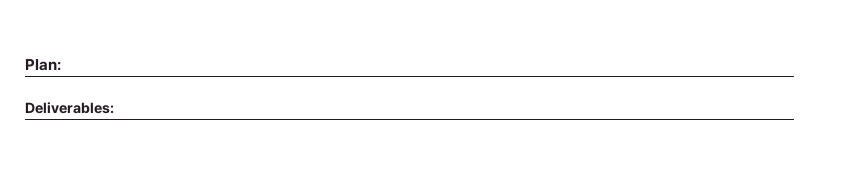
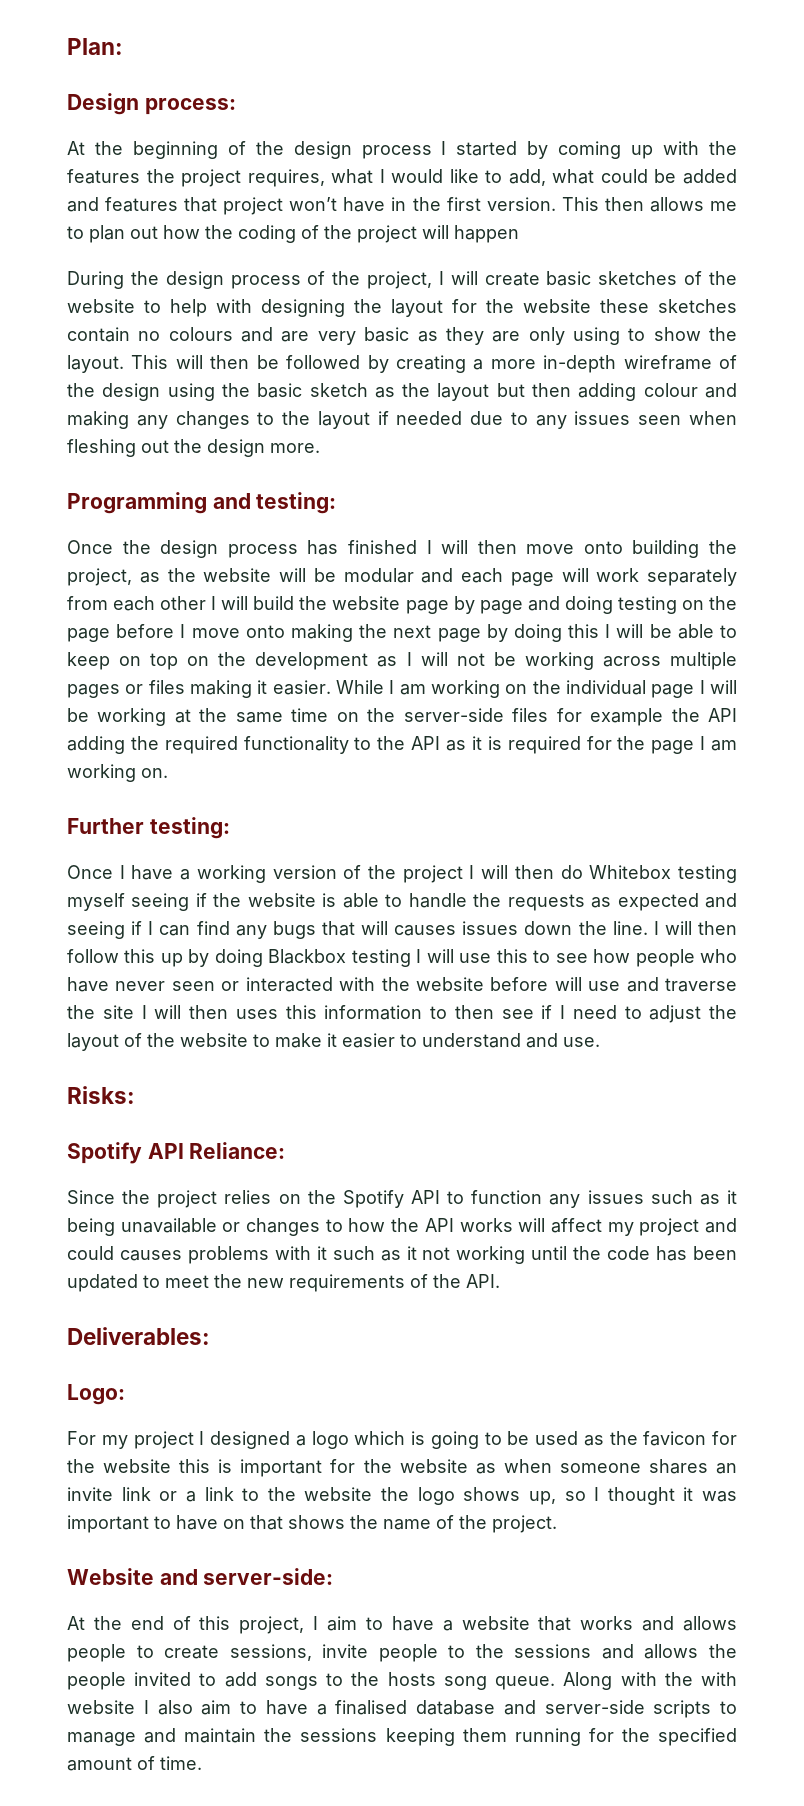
[25,102,114,114] Deliverables: -> [67,93,236,115] [67,141,737,159] [67,169,738,187] [67,197,738,215] [67,225,519,243] [67,271,737,289] [67,299,737,317] [67,327,737,345] [67,355,737,373] [67,383,737,401] [67,411,737,429] [67,439,320,457] [67,492,337,514] [67,540,737,558] [67,568,737,586] [67,596,738,614] [67,624,737,642] [67,652,738,670] [67,680,737,698] [67,708,737,726] [67,736,738,754] [67,764,168,782] [67,817,230,839] [67,865,737,883] [67,893,737,911] [67,921,737,939] [67,949,737,967] [67,977,737,992] [67,1005,737,1023] [67,1033,600,1051] [67,1086,135,1104] [67,1142,286,1164] [67,1190,737,1208] [67,1218,737,1236] [67,1246,738,1264] [67,1274,500,1292] [67,1327,210,1345] [67,1384,125,1405] [67,1431,737,1449] [67,1459,737,1477] [67,1487,737,1505] [67,1515,557,1533] [67,1568,334,1585] [67,1616,737,1634] [67,1644,737,1662] [67,1672,738,1690] [67,1700,737,1718] [67,1728,738,1746] [67,1756,202,1771] Design process: // At the beginning of the design process I started by coming up with the features the project requires, what I would like to add, what could be added and features that project won’t have in the first version. This then allows me to plan out how the coding of the project will happen // During the design process of the project, I will create basic sketches of the website to help with designing the layout for the website these sketches contain no colours and are very basic as they are only using to show the layout. This will then be followed by creating a more in-depth wireframe of the design using the basic sketch as the layout but then adding colour and making any changes to the layout if needed due to any issues seen when fleshing out the design more. // Programming and testing: // Once the design process has finished I will then move onto building the project, as the website will be modular and each page will work separately from each other I will build the website page by page and doing testing on the page before I move onto making the next page by doing this I will be able to keep on top on the development as I will not be working across multiple pages or files making it easier. While I am working on the individual page I will be working at the same time on the server-side files for example the API adding the required functionality to the API as it is required for the page I am working on. // Further testing: // Once I have a working version of the project I will then do Whitebox testing myself seeing if the website is able to handle the requests as expected and seeing if I can find any bugs that will causes issues down the line. I will then follow this up by doing Blackbox testing I will use this to see how people who have never seen or interacted with the website before will use and traverse the site I will then uses this information to then see if I need to adjust the layout of the website to make it easier to understand and use. // Risks: // Spotify API Reliance: // Since the project relies on the Spotify API to function any issues such as it being unavailable or changes to how the API works will affect my project and could causes problems with it such as it not working until the code has been updated to meet the new requirements of the API. // Deliverables: // Logo: // For my project I designed a logo which is going to be used as the favicon for the website this is important for the website as when someone shares an invite link or a link to the website the logo shows up, so I thought it was important to have on that shows the name of the project. // Website and server-side: // At the end of this project, I aim to have a website that works and allows people to create sessions, invite people to the sessions and allows the people invited to add songs to the hosts song queue. Along with the with website I also aim to have a finalised database and server-side scripts to manage and maintain the sessions keeping them running for the specified amount of time.

